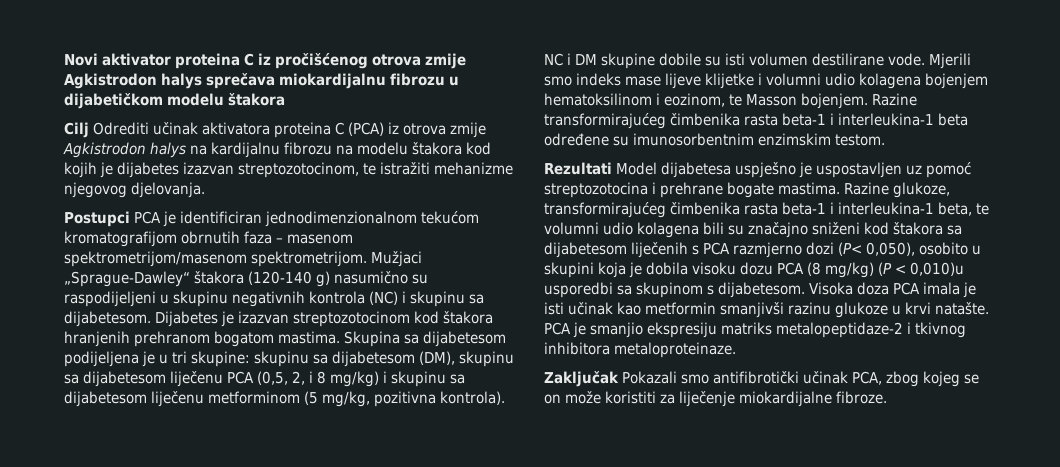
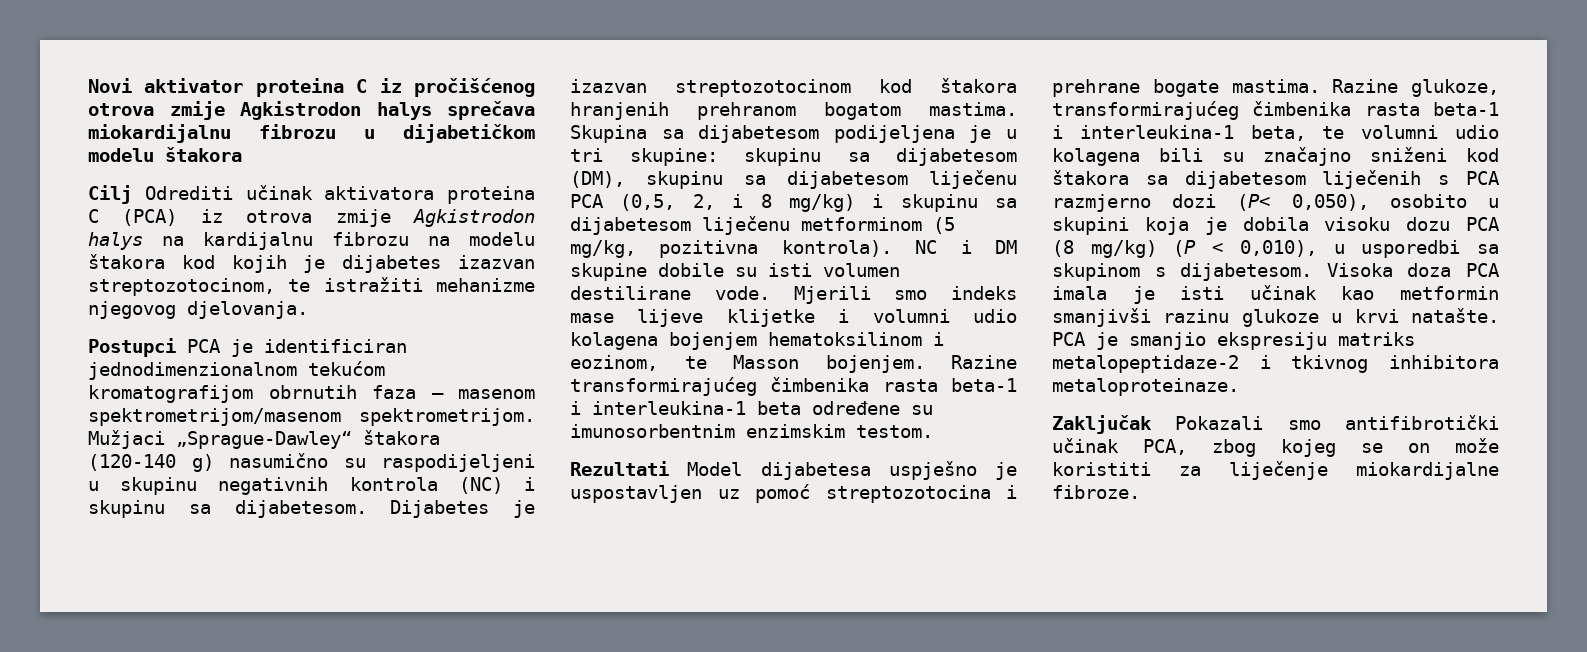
[910,262,964,276] 0,010)u -> [1239,240,1345,257] 0,010), u

